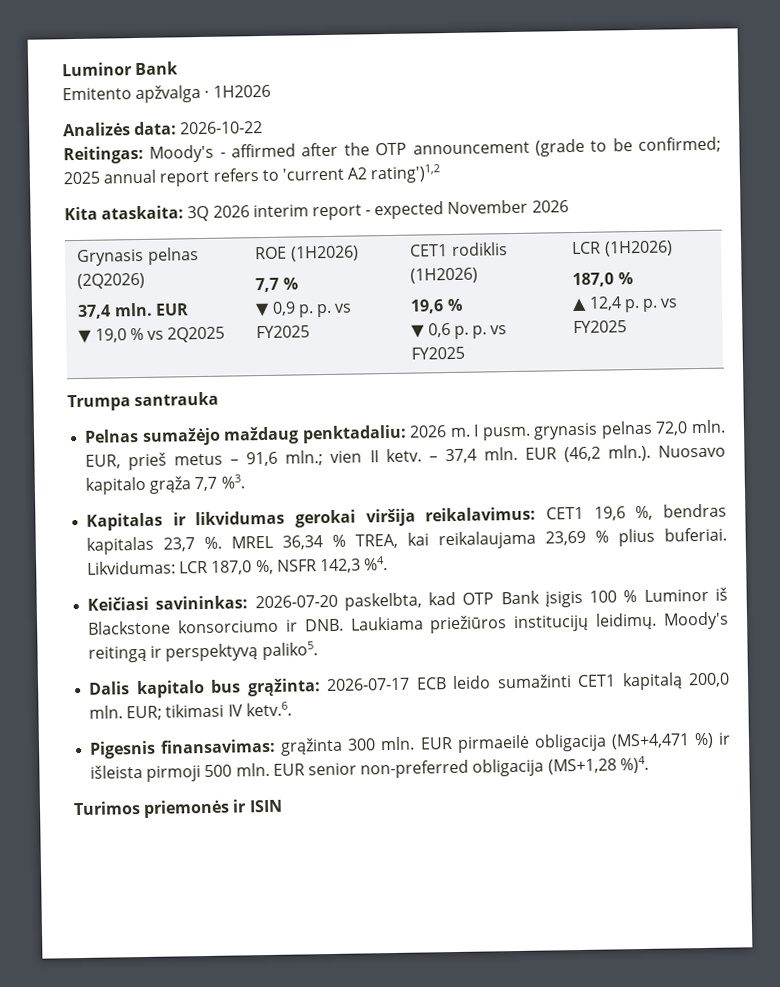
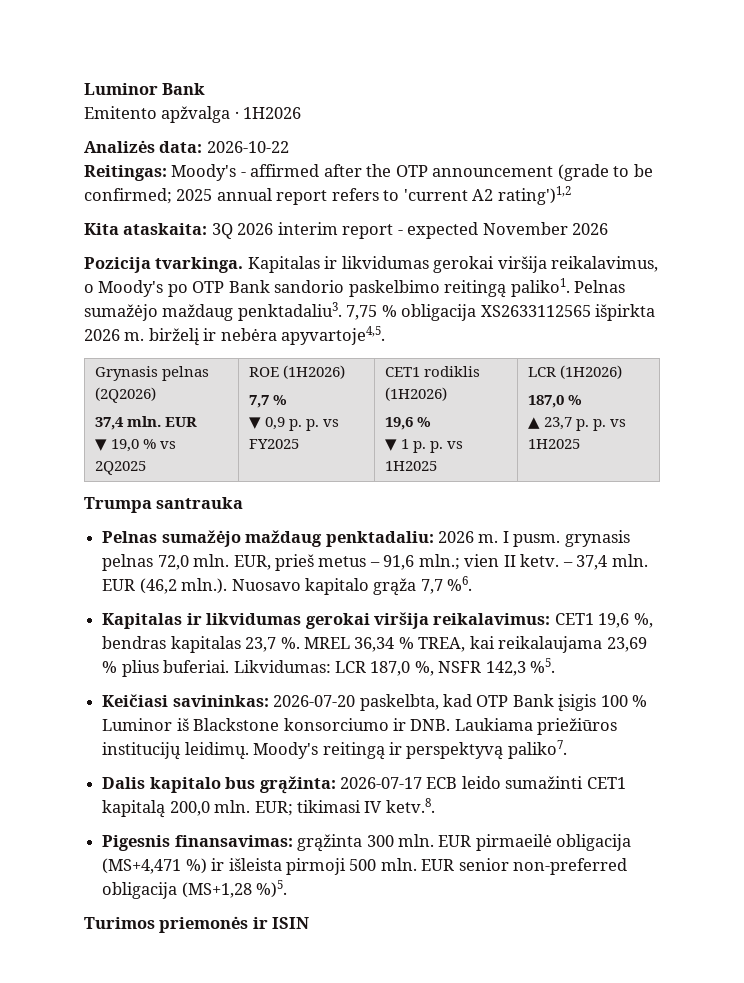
(569, 206) none -> [84,256,659,273] [84,278,626,298] [84,302,656,321] [84,326,386,346] // Pozicija tvarkinga. Kapitalas ir likvidumas gerokai viršija reikalavimus, o Moody's po OTP Bank sandorio paskelbimo reitingą paliko1. Pelnas sumažėjo maždaug penktadaliu3. 7,75 % obligacija XS2633112565 išpirkta 2026 m. birželį ir nebėra apyvartoje4,5.
[427,323,508,339] [411,346,466,360] 0,6 p. p. vs FY2025 -> [401,439,464,453] [385,461,438,471] 1 p. p. vs 1H2025
[588,296,679,313] [573,320,628,334] 12,4 p. p. vs FY2025 -> [544,417,627,431] [528,439,581,449] 23,7 p. p. vs 1H2025
[220,474,245,489] %3. -> [447,576,473,591] %6.
[364,556,389,571] %4. -> [530,658,556,673] %5.
[261,641,318,661] paliko5. -> [507,740,567,759] paliko7.
[245,701,292,717] ketv.6. -> [385,798,435,813] ketv.8.
[619,755,649,774] %)4. -> [256,880,288,898] %)5.

